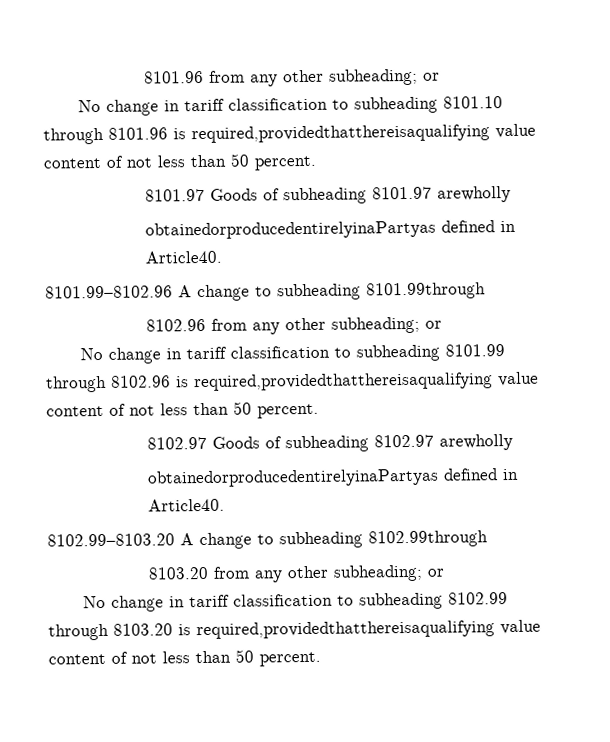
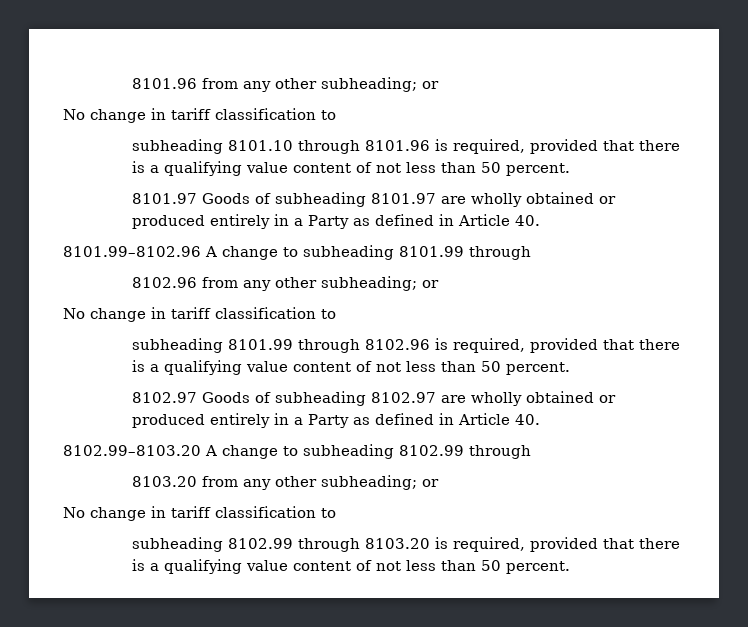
(350, 104) none -> (336, 115) //
[191,124,490,144] required,providedthatthereisaqualifying -> [452,139,680,154] [131,161,242,176] required, provided that there is a qualifying
[436,185,511,203] [144,220,516,240] [144,250,222,264] arewholly // obtainedorproducedentirelyinaPartyas defined in Article40. -> [440,192,616,207] [131,214,540,229] are wholly obtained or produced entirely in a Party as defined in Article 40.
[366,282,486,300] 8101.99through -> [399,246,531,260] 8101.99 through
(352, 352) none -> (336, 314) //
[194,372,493,392] required,providedthatthereisaqualifying -> [452,338,680,353] [131,360,242,375] required, provided that there is a qualifying
[438,433,513,451] [146,468,519,488] [147,498,225,512] arewholly // obtainedorproducedentirelyinaPartyas defined in Article40. -> [440,391,616,406] [131,413,540,428] are wholly obtained or produced entirely in a Party as defined in Article 40.
[368,530,488,548] 8102.99through -> [399,445,531,459] 8102.99 through
(355, 600) none -> (336, 513) //
[196,620,495,640] required,providedthatthereisaqualifying -> [452,537,680,552] [131,559,242,574] required, provided that there is a qualifying

